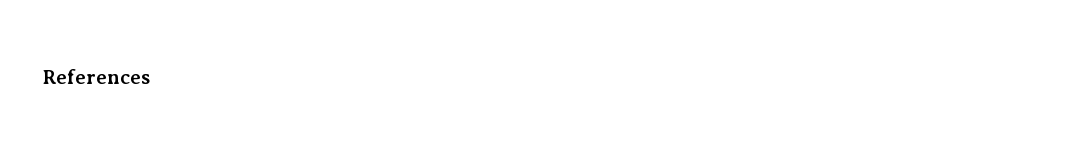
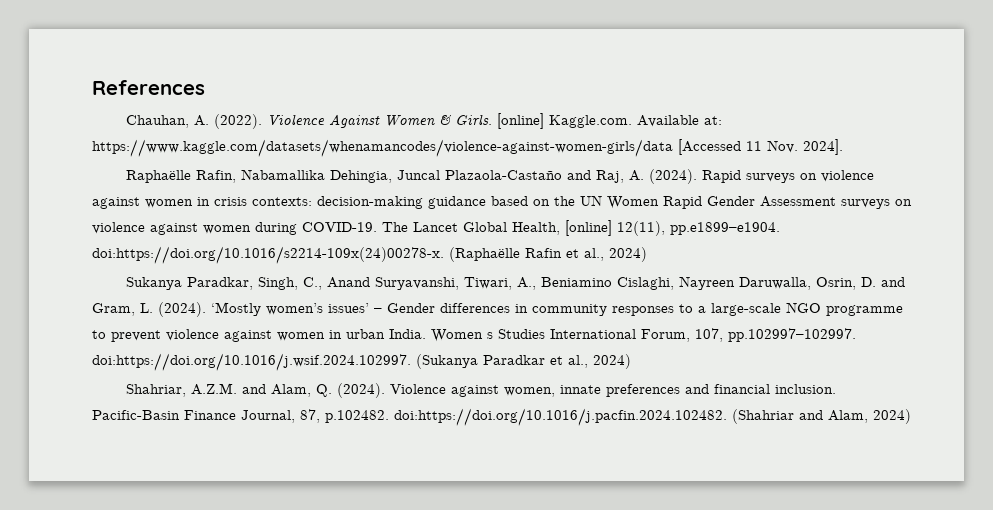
(150, 76) none -> [126,113,723,129] [92,139,843,157] [126,169,875,184] [92,195,912,209] [92,220,780,236] [92,246,647,264] [126,276,906,290] [92,302,903,317] [92,328,856,342] [92,353,631,371] [126,383,837,398] [92,408,911,426] // Chauhan, A. (2022). Violence Against Women & Girls. [online] Kaggle.com. Available at: https://www.kaggle.com/datasets/whenamancodes/violence-against-women-girls/data [Accessed 11 Nov. 2024]. // Raphaëlle Rafin, Nabamallika Dehingia, Juncal Plazaola-Castaño and Raj, A. (2024). Rapid surveys on violence against women in crisis contexts: decision-making guidance based on the UN Women Rapid Gender Assessment surveys on violence against women during COVID-19. The Lancet Global Health, [online] 12(11), pp.e1899–e1904. doi:https://doi.org/10.1016/s2214-109x(24)00278-x. (Raphaëlle Rafin et al., 2024) // Sukanya Paradkar, Singh, C., Anand Suryavanshi, Tiwari, A., Beniamino Cislaghi, Nayreen Daruwalla, Osrin, D. and Gram, L. (2024). ‘Mostly women’s issues’ – Gender differences in community responses to a large-scale NGO programme to prevent violence against women in urban India. Women s Studies International Forum, 107, pp.102997–102997. doi:https://doi.org/10.1016/j.wsif.2024.102997. (Sukanya Paradkar et al., 2024) // Shahriar, A.Z.M. and Alam, Q. (2024). Violence against women, innate preferences and financial inclusion. Pacific-Basin Finance Journal, 87, p.102482. doi:https://doi.org/10.1016/j.pacfin.2024.102482. (Shahriar and Alam, 2024)

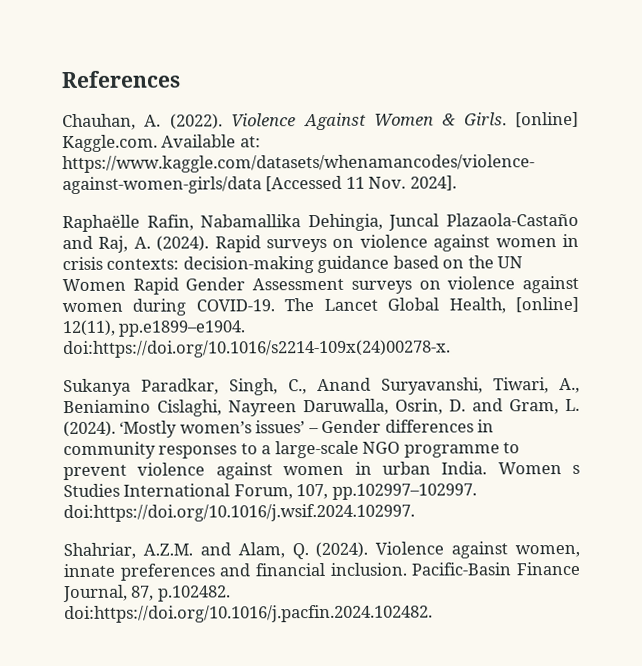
[449,247,647,262] (Raphaëlle Rafin et al., 2024) -> (451, 349) none
[416,354,631,369] (Sukanya Paradkar et al., 2024) -> (415, 513) none
[732,409,911,424] (Shahriar and Alam, 2024) -> (433, 614) none

